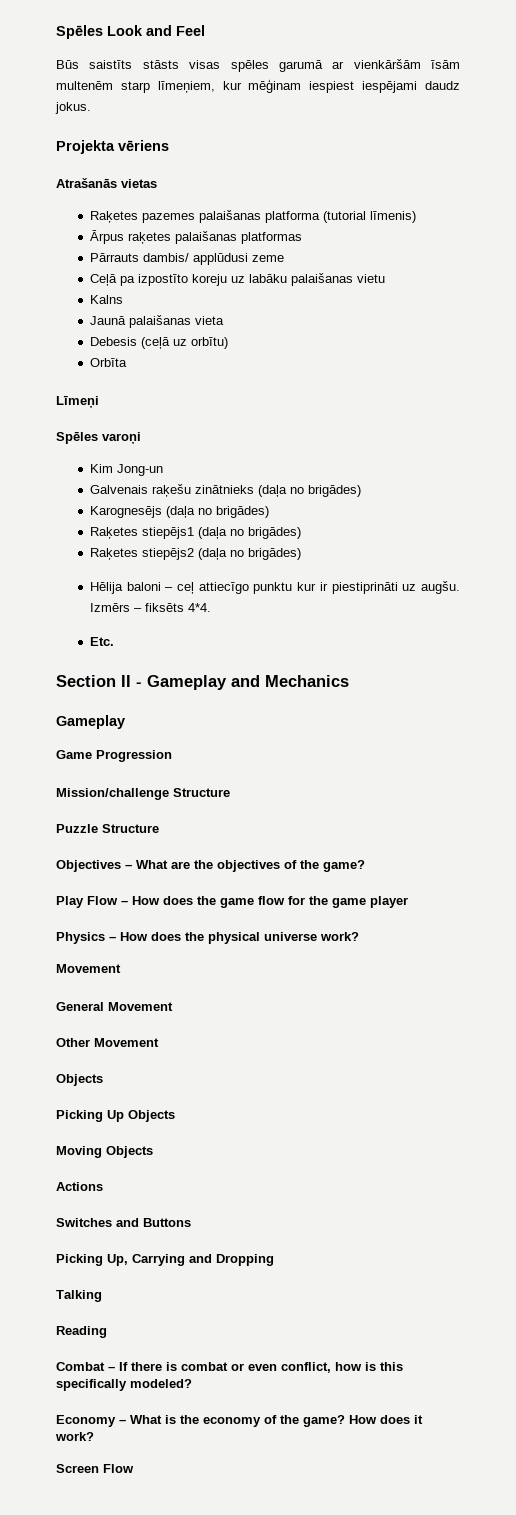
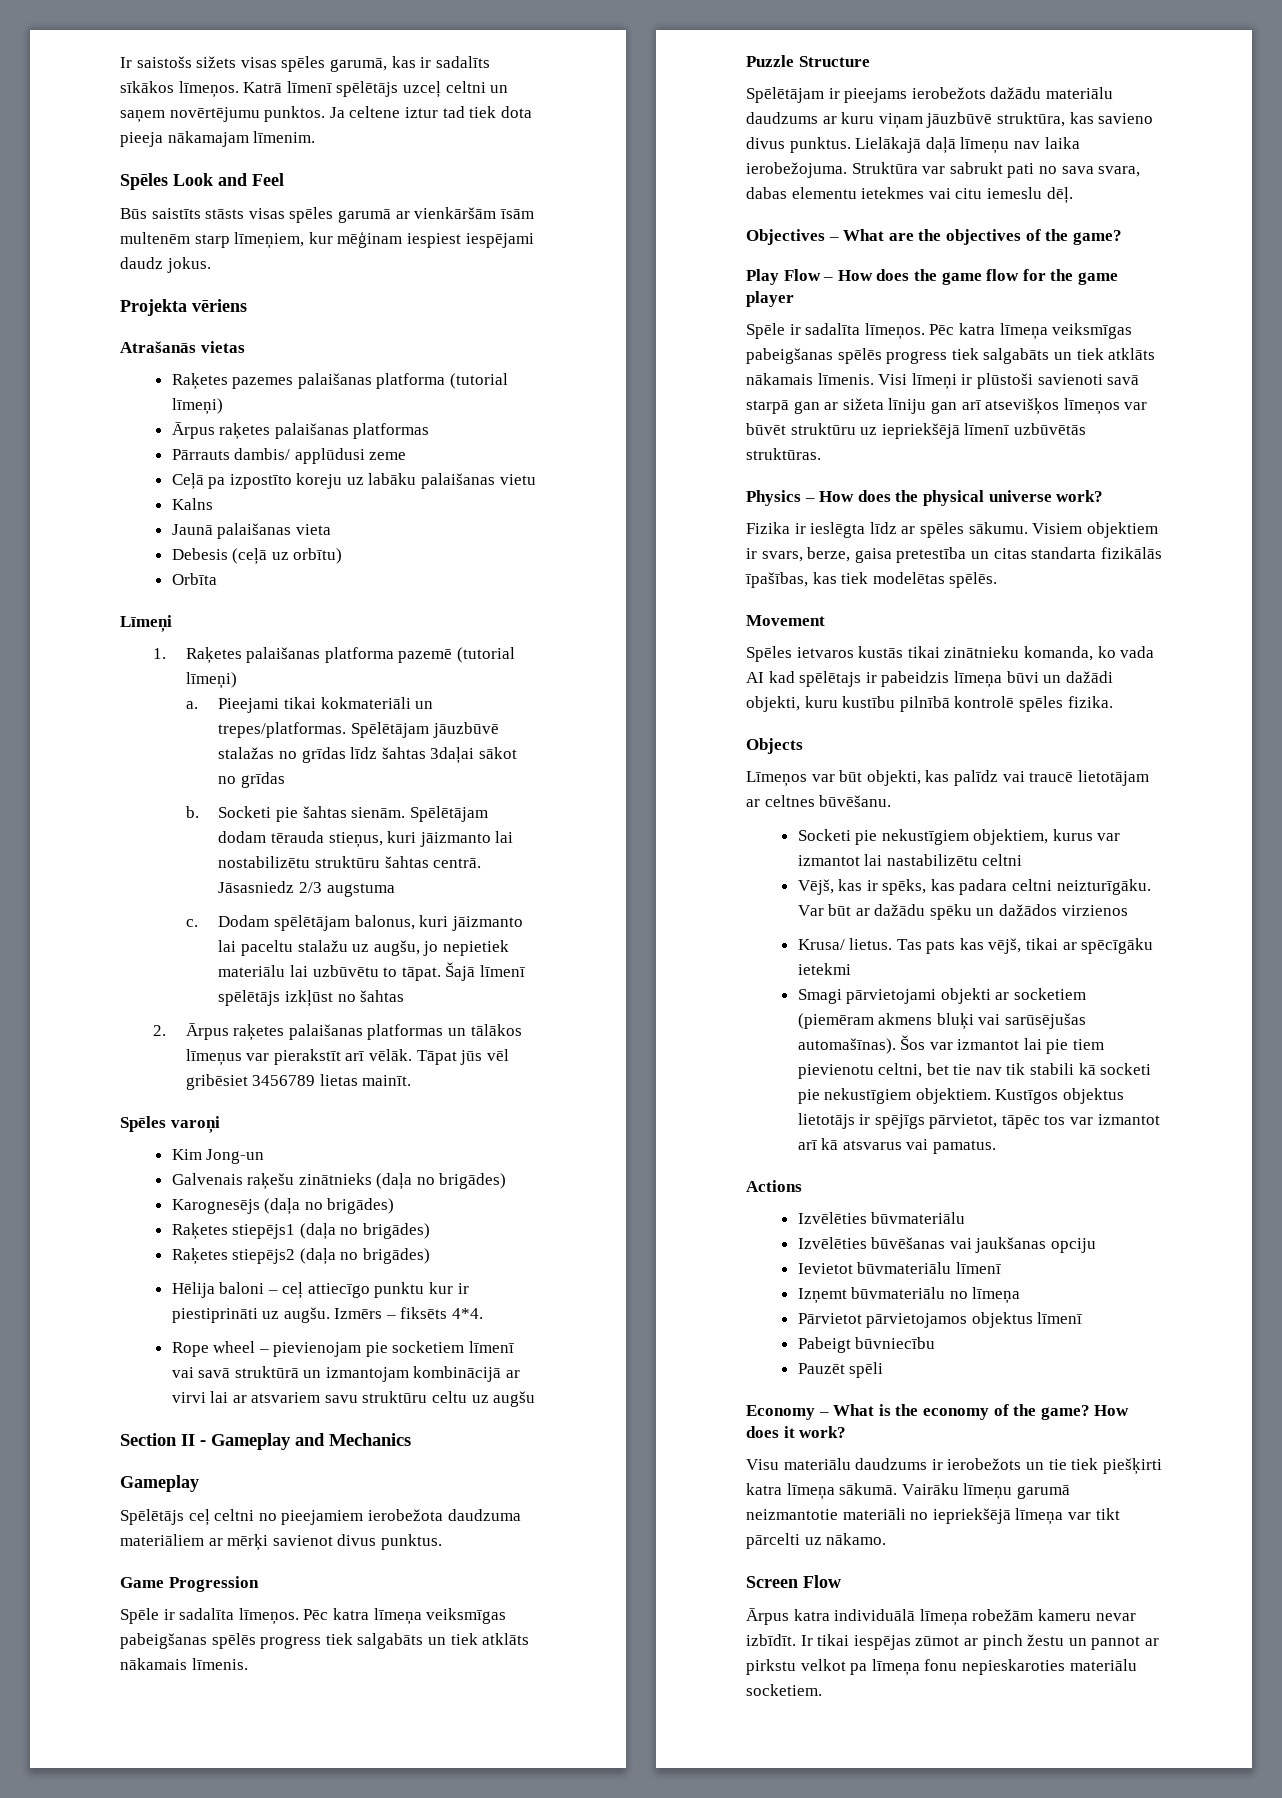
(56, 32) none -> [120,56,490,72] [120,81,509,98] [120,106,532,123] [120,131,316,147] Ir saistošs sižets visas spēles garumā, kas ir sadalīts sīkākos līmeņos. Katrā līmenī spēlētājs uzceļ celtni un saņem novērtējumu punktos. Ja celtene iztur tad tiek dota pieeja nākamajam līmenim. //
[369,211,416,223] līmenis) -> [171,398,223,415] līmeņi)
(99, 401) none -> [152,647,515,664] [185,672,237,689] [185,697,434,713] [218,722,499,738] [218,747,517,764] [218,772,285,788] [185,806,488,822] [218,831,514,848] [218,856,482,868] [218,881,395,897] [185,915,523,931] [218,940,509,956] [218,962,525,981] [218,990,405,1007] [152,1023,522,1041] [185,1049,509,1066] [185,1074,412,1090] // 1. Raķetes palaišanas platforma pazemē (tutorial līmeņi) // a. Pieejami tikai kokmateriāli un trepes/platformas. Spēlētājam jāuzbūvē stalažas no grīdas līdz šahtas 3daļai sākot no grīdas // b. Socketi pie šahtas sienām. Spēlētājam dodam tērauda stieņus, kuri jāizmanto lai nostabilizētu struktūru šahtas centrā. Jāsasniedz 2/3 augstuma // c. Dodam spēlētājam balonus, kuri jāizmanto lai paceltu stalažu uz augšu, jo nepietiek materiālu lai uzbūvētu to tāpat. Šajā līmenī spēlētājs izkļūst no šahtas // 2. Ārpus raķetes palaišanas platformas un tālākos līmeņus var pierakstīt arī vēlāk. Tāpat jūs vēl gribēsiet 3456789 lietas mainīt.
[89,637,114,646] Etc. -> [171,1341,515,1357] [171,1366,521,1382] [171,1391,536,1407] Rope wheel – pievienojam pie socketiem līmenī vai savā struktūrā un izmantojam kombinācijā ar virvi lai ar atsvariem savu struktūru celtu uz augšu
[56,750,172,762] [56,788,230,800] [56,824,159,833] Game Progression // Mission/challenge Structure // Puzzle Structure -> [120,1509,521,1526] [120,1534,442,1551] [120,1576,259,1592] [120,1608,507,1625] [120,1633,530,1649] [120,1658,248,1670] [746,55,870,67] [746,87,1113,103] [746,112,1154,129] [746,137,1080,154] [746,162,1141,178] [746,187,1073,204] Spēlētājs ceļ celtni no pieejamiem ierobežota daudzuma materiāliem ar mērķi savienot divus punktus. // Game Progression // Spēle ir sadalīta līmeņos. Pēc katra līmeņa veiksmīgas pabeigšanas spēlēs progress tiek salgabāts un tiek atklāts nākamais līmenis. // Puzzle Structure // Spēlētājam ir pieejams ierobežots dažādu materiālu daudzums ar kuru viņam jāuzbūvē struktūra, kas savieno divus punktus. Lielākajā daļā līmeņu nav laika ierobežojuma. Struktūra var sabrukt pati no sava svara, dabas elementu ietekmes vai citu iemeslu dēļ.
(408, 902) none -> [746,323,1133,340] [746,348,1156,364] [746,373,1140,390] [746,398,1148,415] [746,423,1086,439] [746,448,821,460] // Spēle ir sadalīta līmeņos. Pēc katra līmeņa veiksmīgas pabeigšanas spēlēs progress tiek salgabāts un tiek atklāts nākamais līmenis. Visi līmeņi ir plūstoši savienoti savā starpā gan ar sižeta līniju gan arī atsevišķos līmeņos var būvēt struktūru uz iepriekšējā līmenī uzbūvētās struktūras.
[56,964,121,973] [56,1002,173,1011] [56,1038,159,1047] [56,1074,103,1086] [56,1110,175,1122] [56,1146,153,1158] [56,1182,103,1191] [56,1218,191,1227] [56,1254,274,1266] [56,1290,102,1302] [56,1326,107,1338] [56,1362,403,1373] [56,1379,192,1391] Movement // General Movement // Other Movement // Objects // Picking Up Objects // Moving Objects // Actions // Switches and Buttons // Picking Up, Carrying and Dropping // Talking // Reading // Combat – If there is combat or even conflict, how is this specifically modeled? -> [746,522,1158,538] [746,547,1162,563] [745,572,998,588] [746,615,825,626] [746,646,1155,662] [746,671,1113,688] [746,696,1113,712] [746,738,803,754] [746,770,1149,787] [746,795,892,807] [797,829,1121,845] [797,854,1023,866] [797,879,1151,895] [797,904,1128,920] [797,938,1154,954] [797,963,851,975] [797,988,1086,1004] [797,1013,1086,1030] [797,1035,1105,1054] [797,1063,1152,1079] [797,1088,1124,1104] [797,1113,1160,1129] [797,1138,996,1154] [746,1180,802,1192] [797,1212,966,1224] [797,1237,1096,1253] [797,1262,1001,1274] [797,1287,1021,1304] [797,1312,1083,1328] [797,1337,936,1353] [797,1362,884,1378] Fizika ir ieslēgta līdz ar spēles sākumu. Visiem objektiem ir svars, berze, gaisa pretestība un citas standarta fizikālās īpašības, kas tiek modelētas spēlēs. // Movement // Spēles ietvaros kustās tikai zinātnieku komanda, ko vada AI kad spēlētajs ir pabeidzis līmeņa būvi un dažādi objekti, kuru kustību pilnībā kontrolē spēles fizika. // Objects // Līmeņos var būt objekti, kas palīdz vai traucē lietotājam ar celtnes būvēšanu. // Socketi pie nekustīgiem objektiem, kurus var izmantot lai nastabilizētu celtni // Vējš, kas ir spēks, kas padara celtni neizturīgāku. Var būt ar dažādu spēku un dažādos virzienos // Krusa/ lietus. Tas pats kas vējš, tikai ar spēcīgāku ietekmi // Smagi pārvietojami objekti ar socketiem (piemēram akmens bluķi vai sarūsējušas automašīnas). Šos var izmantot lai pie tiem pievienotu celtni, bet tie nav tik stabili kā socketi pie nekustīgiem objektiem. Kustīgos objektus lietotājs ir spējīgs pārvietot, tāpēc tos var izmantot arī kā atsvarus vai pamatus. // Actions // Izvēlēties būvmateriālu // Izvēlēties būvēšanas vai jaukšanas opciju // Ievietot būvmateriālu līmenī // Izņemt būvmateriālu no līmeņa // Pārvietot pārvietojamos objektus līmenī // Pabeigt būvniecību // Pauzēt spēli
[56,1464,134,1473] Screen Flow -> [746,1458,1162,1475] [746,1483,1070,1500] [746,1508,1120,1525] [746,1533,887,1549] [746,1575,841,1588] [746,1608,1136,1626] [746,1634,1159,1650] [746,1659,1137,1676] [746,1684,822,1696] Visu materiālu daudzums ir ierobežots un tie tiek piešķirti katra līmeņa sākumā. Vairāku līmeņu garumā neizmantotie materiāli no iepriekšējā līmeņa var tikt pārcelti uz nākamo. // Screen Flow // Ārpus katra individuālā līmeņa robežām kameru nevar izbīdīt. Ir tikai iespējas zūmot ar pinch žestu un pannot ar pirkstu velkot pa līmeņa fonu nepieskaroties materiālu socketiem.

